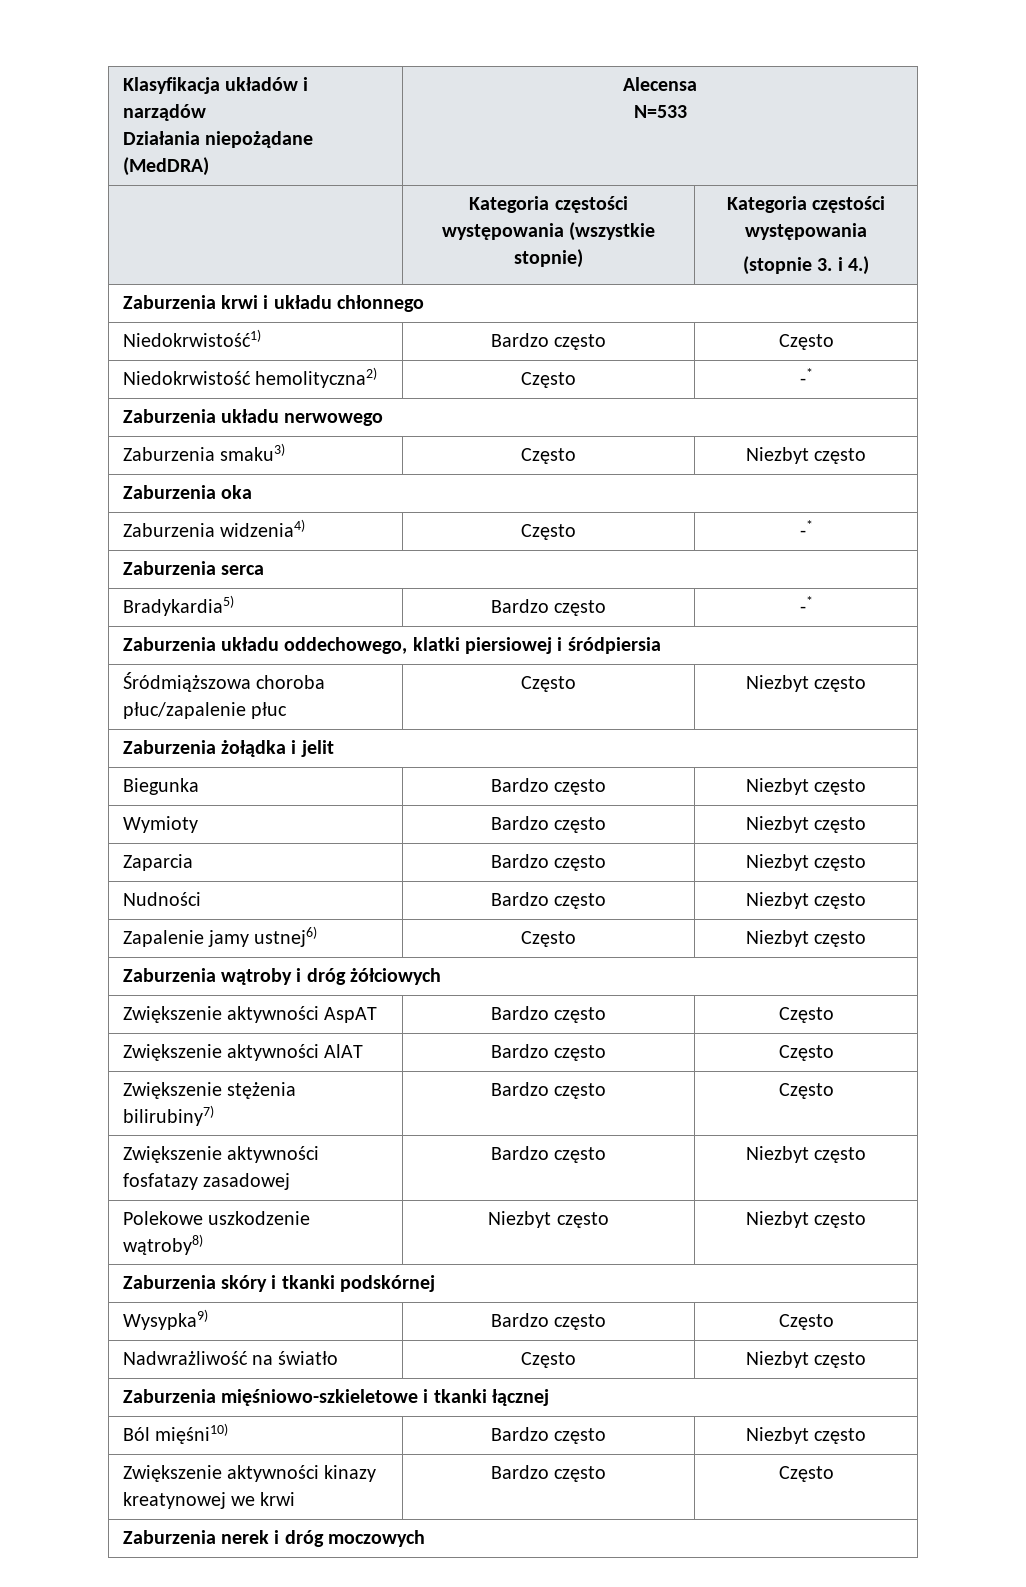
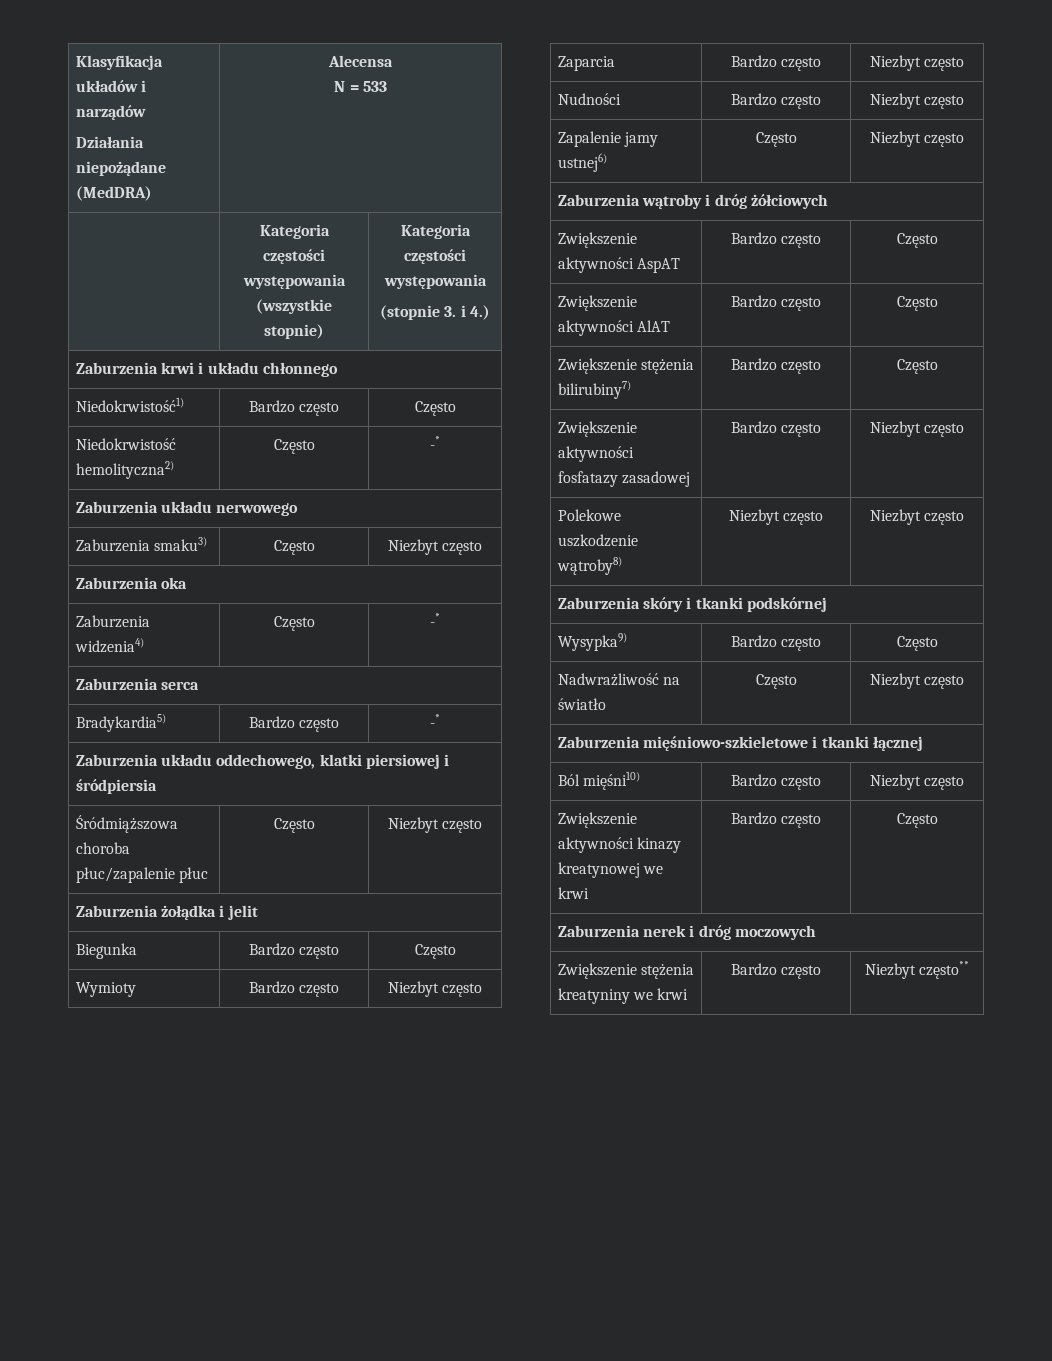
[633,105,687,118] N=533 -> [334,81,387,92] N = 533
[745,778,867,795] Niezbyt często -> [414,944,456,959] Często
(425, 1538) none -> [557,963,694,979] [557,988,689,1004] [730,963,822,979] [864,961,970,979] // Zwiększenie stężenia kreatyniny we krwi | Bardzo często | Niezbyt często**

